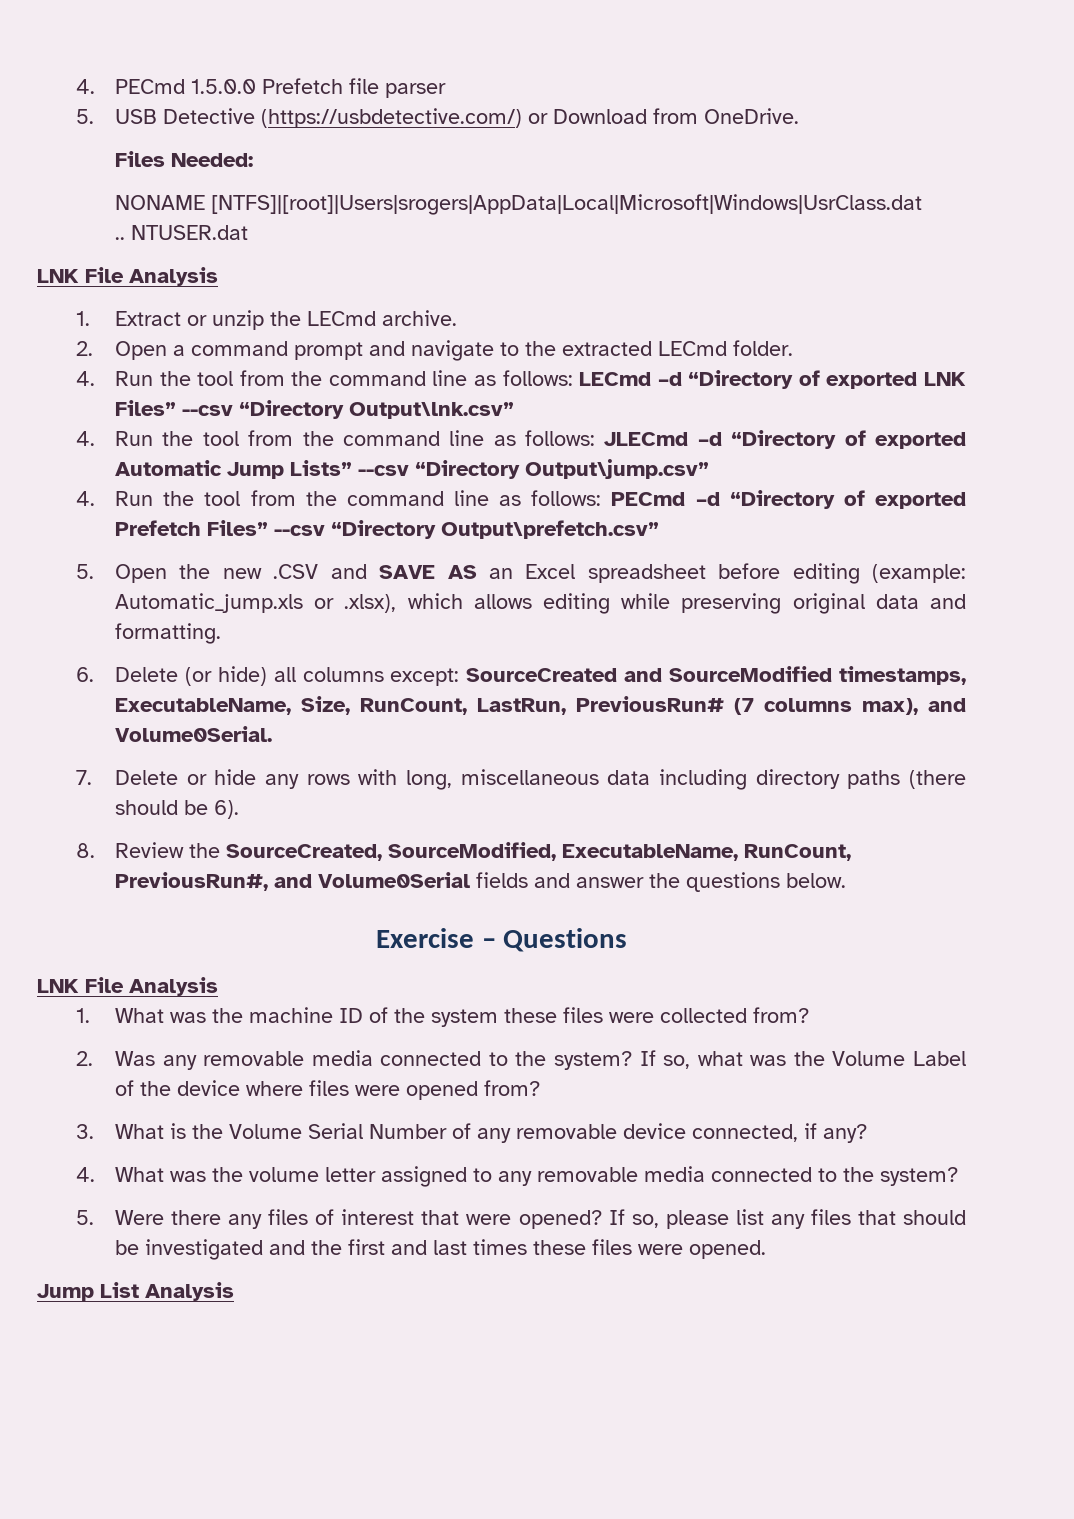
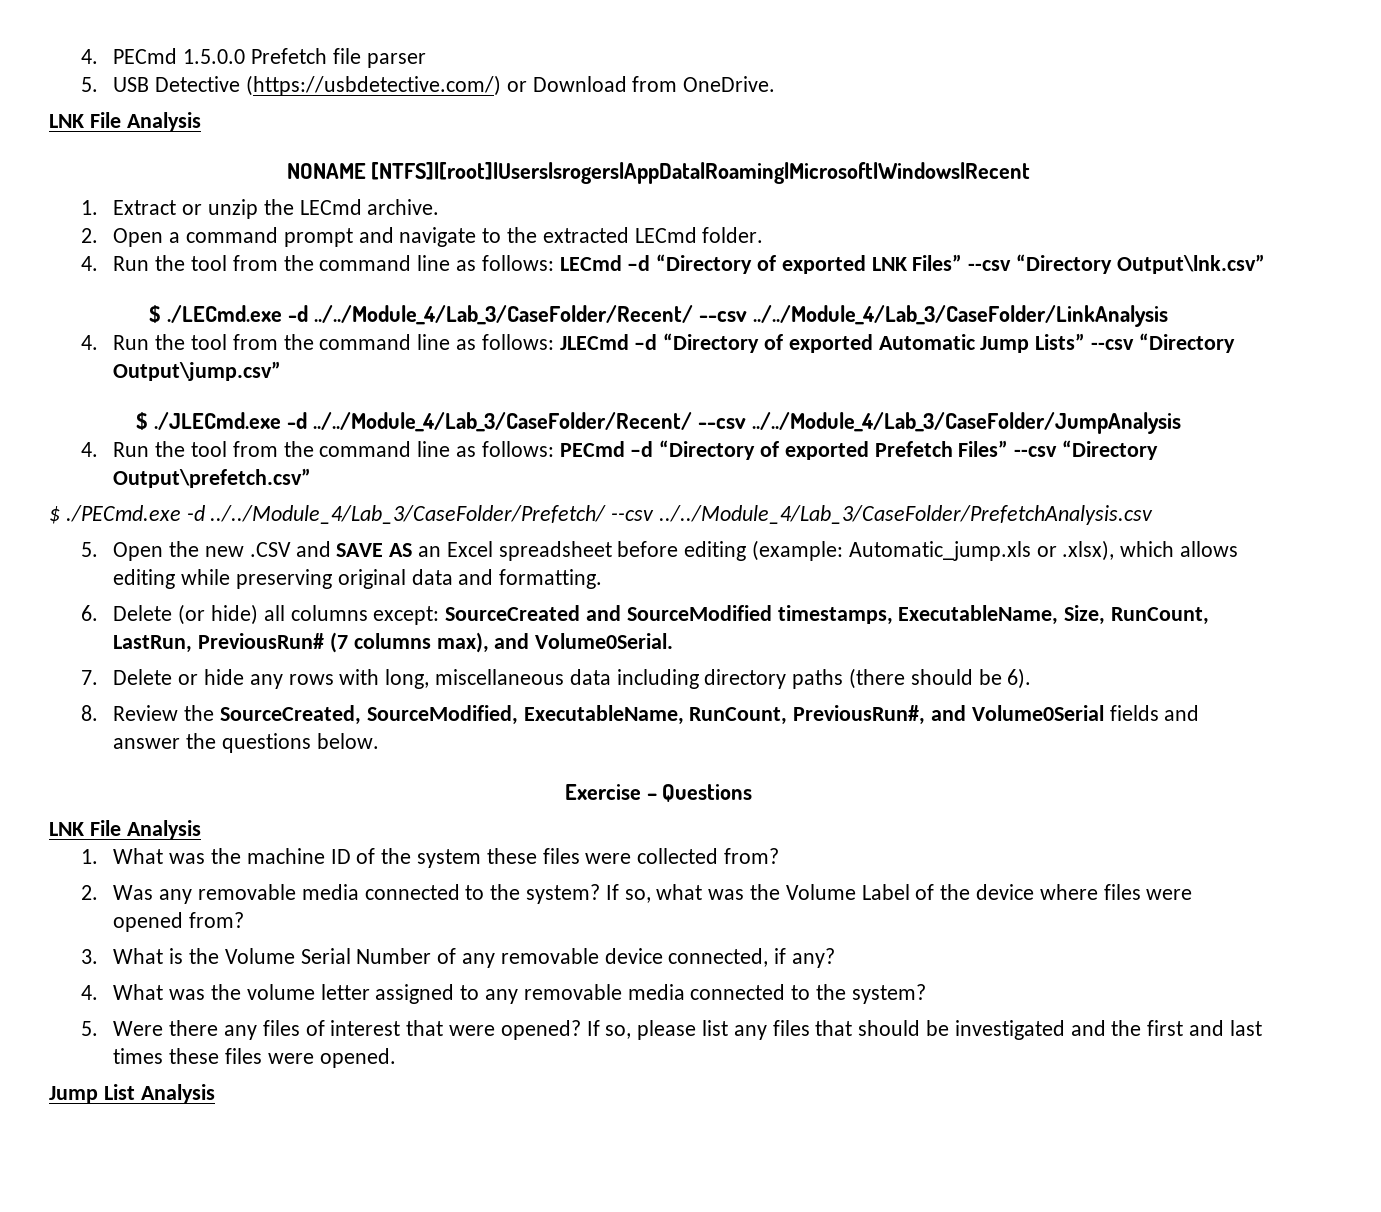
[115,151,254,167] [115,194,923,215] [115,225,249,240] [37,267,218,286] // Files Needed: // NONAME [NTFS]|[root]|Users|srogers|AppData|Local|Microsoft|Windows|UsrClass.dat // .. NTUSER.dat // LNK File Analysis -> [49,112,201,131] [286,162,1031,184] // LNK File Analysis // NONAME [NTFS]|[root]|Users|srogers|AppData|Roaming|Microsoft|Windows|Recent
(515, 410) none -> [149,305,1168,327] // $ ./LECmd.exe -d ../../Module_4/Lab_3/CaseFolder/Recent/ --csv ../../Module_4/Lab_3/CaseFolder/LinkAnalysis
(710, 469) none -> [136,412,1181,434] // $ ./JLECmd.exe -d ../../Module_4/Lab_3/CaseFolder/Recent/ --csv ../../Module_4/Lab_3/CaseFolder/JumpAnalysis
(660, 529) none -> [49,505,1154,525] // $ ./PECmd.exe -d ../../Module_4/Lab_3/CaseFolder/Prefetch/ --csv ../../Module_4/Lab_3/CaseFolder/PrefetchAnalysis.csv

